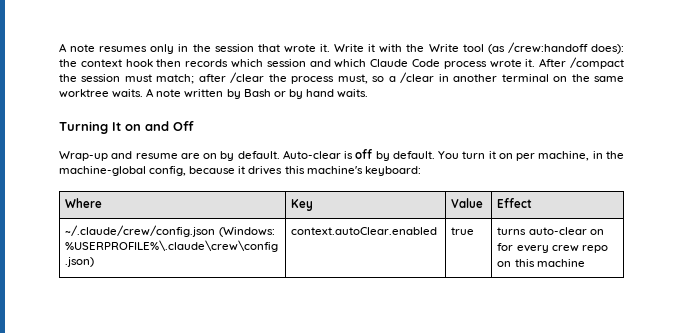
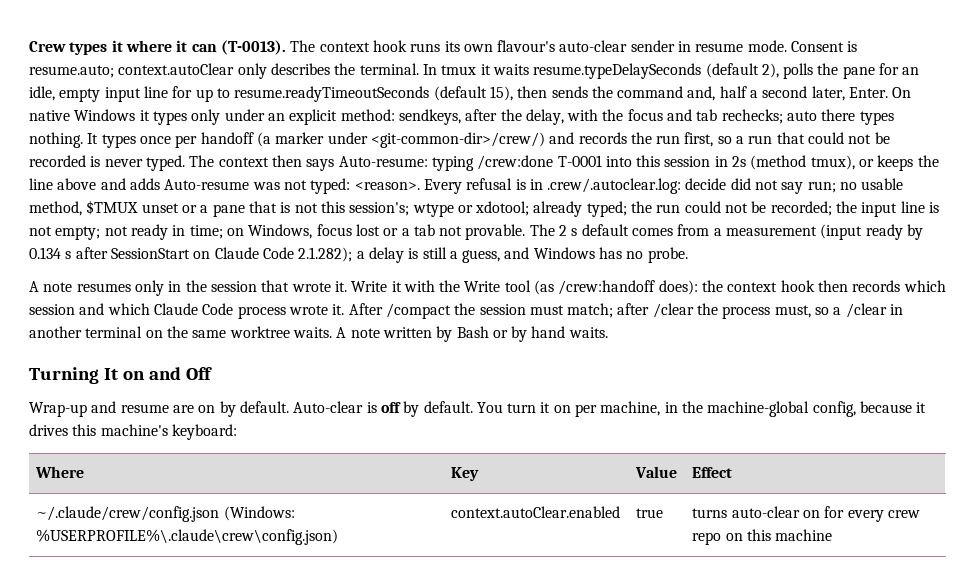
(59, 47) none -> [29,40,858,55] [29,63,920,79] [29,86,912,102] [29,109,894,125] [29,132,890,148] [29,155,939,171] [29,178,904,194] [29,200,940,217] [29,224,924,240] [29,247,688,263] Crew types it where it can (T-0013). The context hook runs its own flavour's auto-clear sender in resume mode. Consent is resume.auto; context.autoClear only describes the terminal. In tmux it waits resume.typeDelaySeconds (default 2), polls the pane for an idle, empty input line for up to resume.readyTimeoutSeconds (default 15), then sends the command and, half a second later, Enter. On native Windows it types only under an explicit method: sendkeys, after the delay, with the focus and tab rechecks; auto there types nothing. It types once per handoff (a marker under <git-common-dir>/crew/) and records the run first, so a run that could not be recorded is never typed. The context then says Auto-resume: typing /crew:done T-0001 into this session in 2s (method tmux), or keeps the line above and adds Auto-resume was not typed: <reason>. Every refusal is in .crew/.autoclear.log: decide did not say run; no usable method, $TMUX unset or a pane that is not this session's; wtype or xdotool; already typed; the run could not be recorded; the input line is not empty; not ready in time; on Windows, focus lost or a tab not provable. The 2 s default comes from a measurement (input ready by 0.134 s after SessionStart on Claude Code 2.1.282); a delay is still a guess, and Windows has no probe. //

